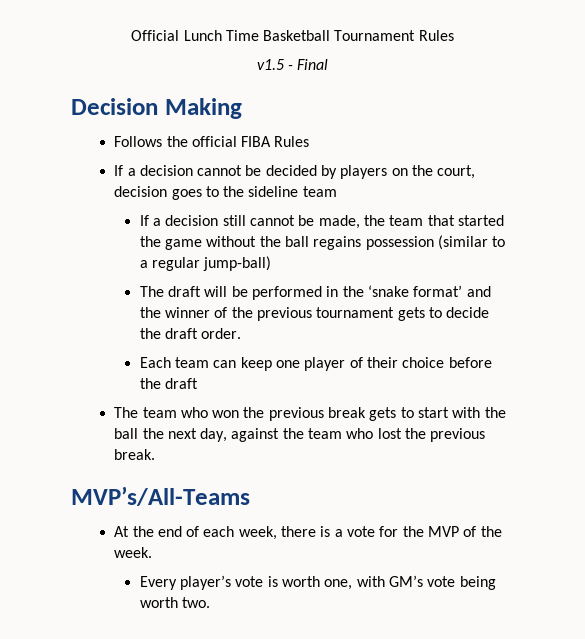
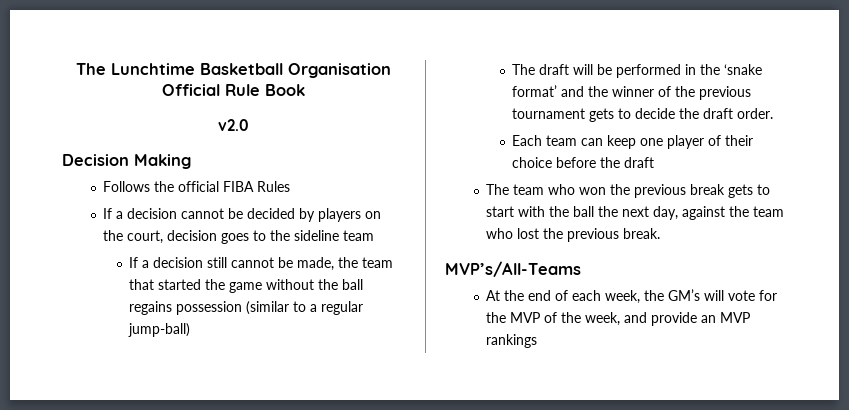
[131,30,454,41] [256,59,329,70] Official Lunch Time Basketball Tournament Rules // v1.5 - Final -> [75,63,391,78] [161,84,305,96] [217,119,249,131] The Lunchtime Basketball Organisation Official Rule Book // v2.0
[281,526,343,537] there is a -> [644,289,725,301] the GM’s will
[114,547,153,558] [139,575,496,590] [139,597,211,608] week. // Every player’s vote is worth one, with GM’s vote being worth two. -> [585,312,751,326] [486,334,538,348] week, and provide an MVP rankings

